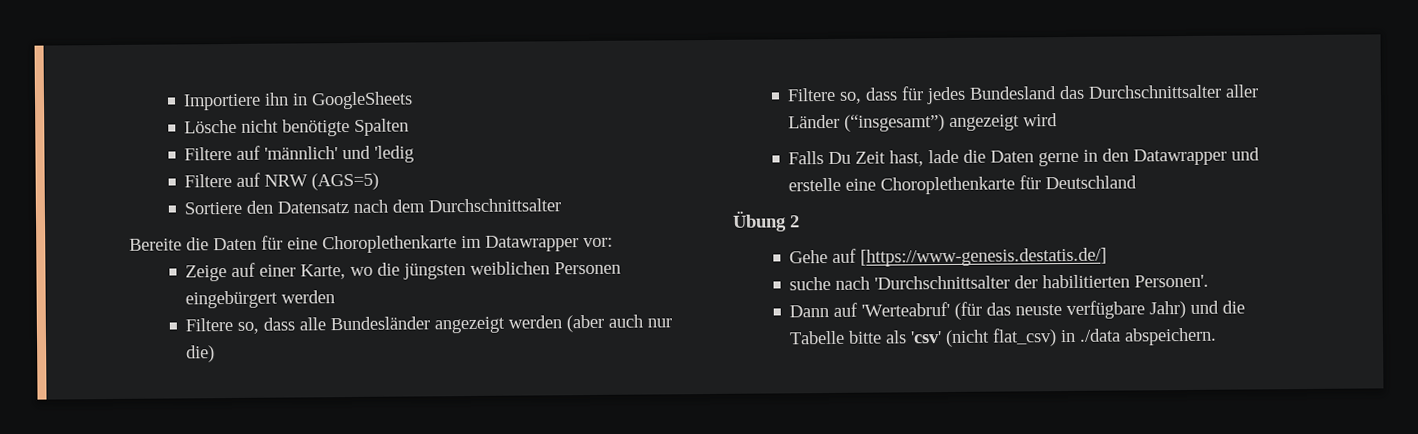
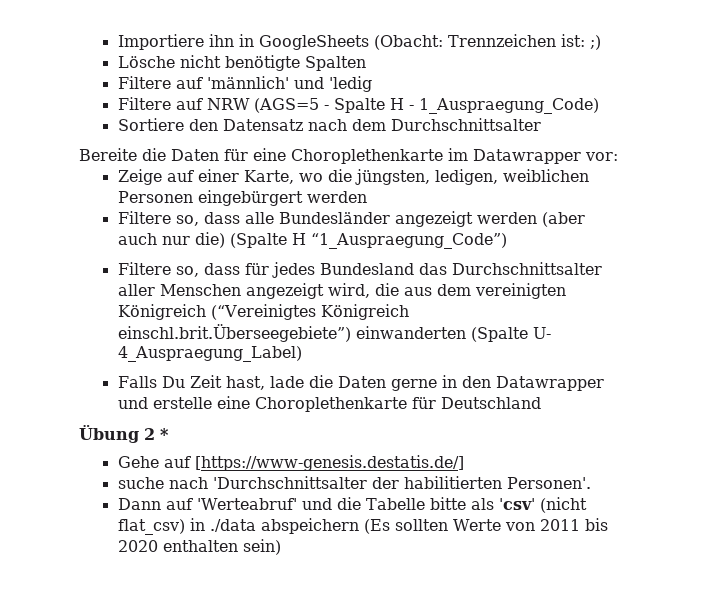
(414, 100) none -> [373,34,601,50] (Obacht: Trennzeichen ist: ;)
[311,172,380,191] (AGS=5) -> [253,98,599,114] (AGS=5 - Spalte H - 1_Auspraegung_Code)
[403,263,467,280] jüngsten -> [354,169,498,185] jüngsten, ledigen,
(216, 354) none -> [229,233,507,249] (Spalte H “1_Auspraegung_Code”)
[788,113,1059,132] Länder (“insgesamt”) angezeigt wird -> [159,283,566,299] [117,304,409,320] [117,324,551,342] [117,346,302,362] Menschen angezeigt wird, die aus dem vereinigten Königreich (“Vereinigtes Königreich einschl.brit.Überseegebiete”) einwanderten (Spalte U- 4_Auspraegung_Label)
(800, 221) none -> [160,428,169,440] *
[954,300,1187,320] (für das neuste verfügbare Jahr) -> (297, 504) none
[1124,327,1218,346] abspeichern. -> [260,518,608,534] [117,539,281,555] abspeichern (Es sollten Werte von 2011 bis 2020 enthalten sein)

